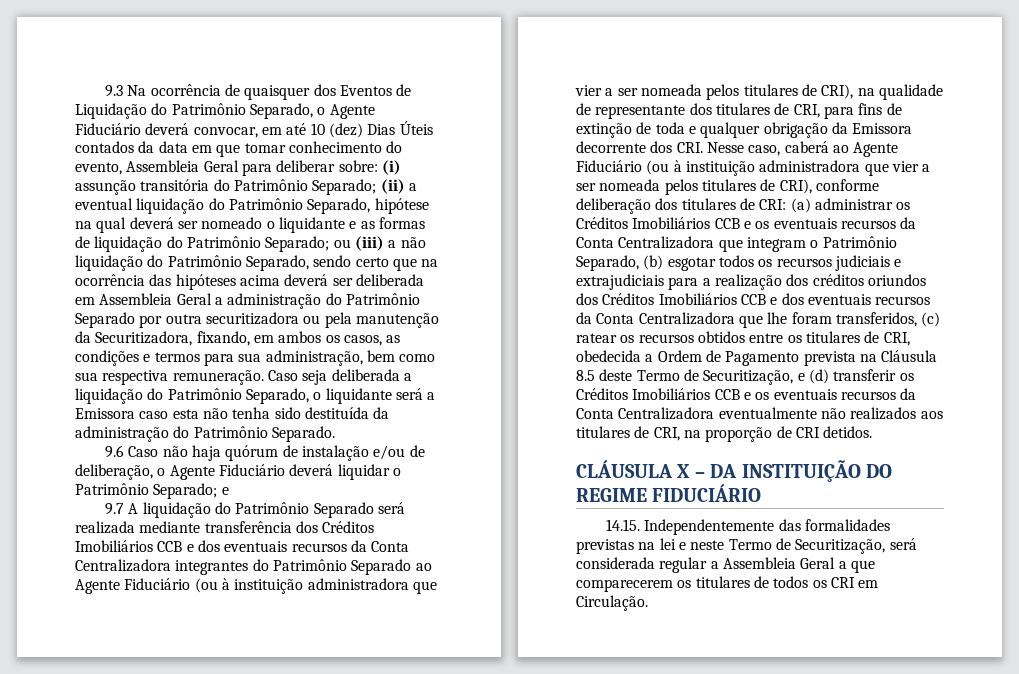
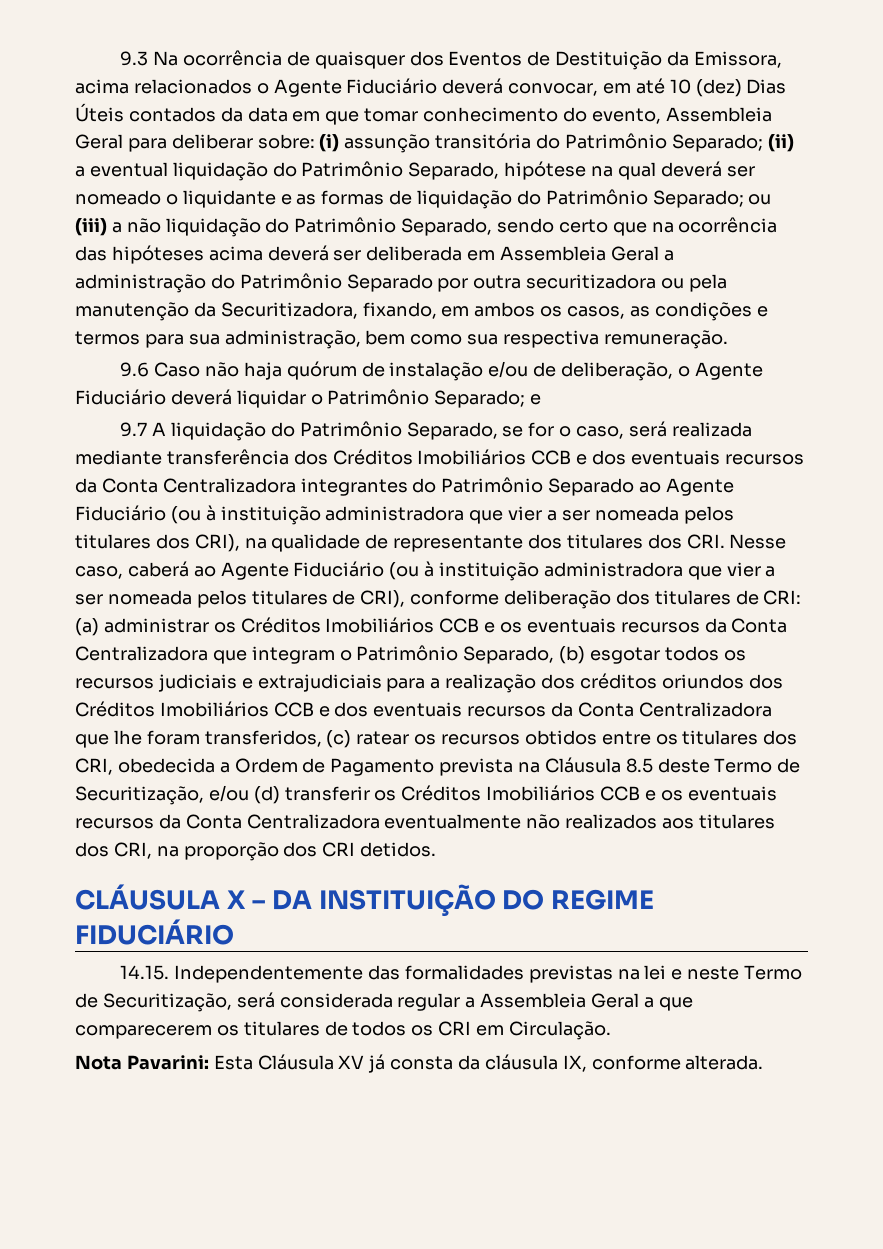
[75,103,313,119] Liquidação do Patrimônio Separado, -> [555,51,782,70] [75,79,252,94] Destituição da Emissora, acima relacionados
[267,369,412,385] [75,388,436,404] [75,407,390,419] [75,426,335,442] Caso seja deliberada a liquidação do Patrimônio Separado, o liquidante será a Emissora caso esta não tenha sido destituída da administração do Patrimônio Separado. -> (728, 339) none
[313,502,374,518] Separado -> [406,422,625,440] Separado, se for o caso,
[801,84,817,96] de -> [155,534,190,549] dos
[774,103,902,119] [576,122,913,138] [576,141,646,153] de CRI, para fins de extinção de toda e qualquer obrigação da Emissora decorrente -> (643, 541) none
[864,331,880,343] de -> [763,730,798,745] dos
[797,373,805,381] e -> [208,785,249,802] e/ou
[634,426,650,438] de -> [75,842,109,857] dos
[776,426,792,438] de -> [283,842,318,857] dos
(648, 603) none -> [75,1054,764,1073] // Nota Pavarini: Esta Cláusula XV já consta da cláusula IX, conforme alterada.

